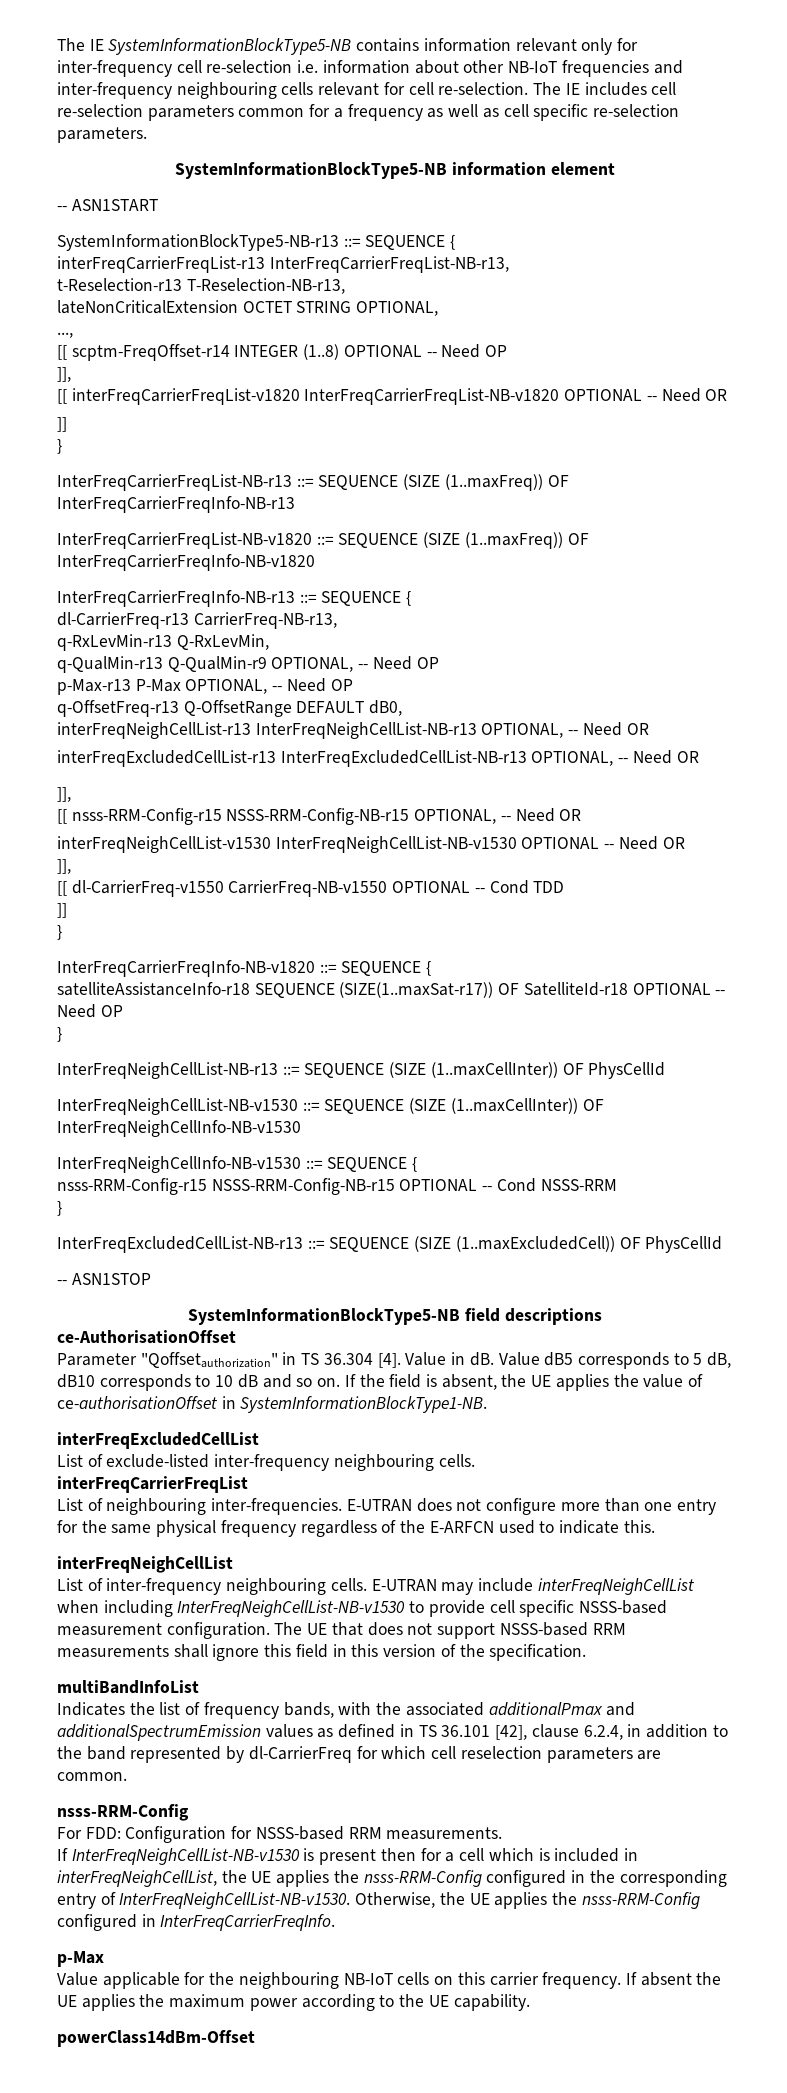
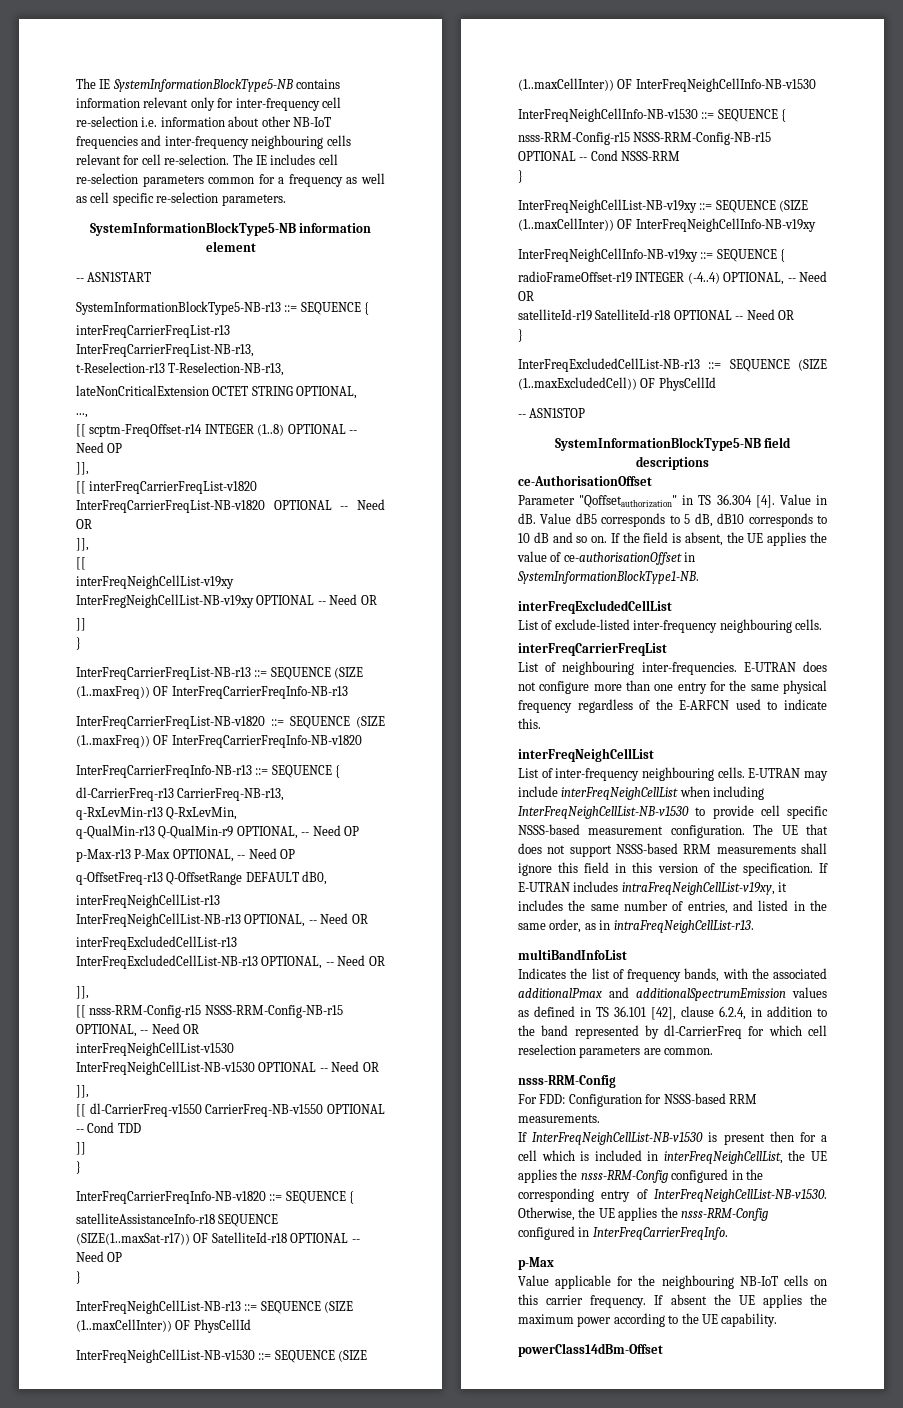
(728, 395) none -> [76,538,89,551] [76,557,86,570] [76,575,234,589] [76,594,377,608] // ]], // [[ // interFreqNeighCellList-v19xy InterFregNeighCellList-NB-v19xy OPTIONAL -- Need OR
(62, 1208) none -> [518,199,809,213] [518,218,816,232] [518,248,786,262] [518,271,827,285] [518,291,534,301] [518,309,794,321] [518,329,523,342] // InterFreqNeighCellList-NB-v19xy ::= SEQUENCE (SIZE (1..maxCellInter)) OF InterFreqNeighCellInfo-NB-v19xy // InterFreqNeighCellInfo-NB-v19xy ::= SEQUENCE { // radioFrameOffset-r19 INTEGER (-4..4) OPTIONAL, -- Need OR // satelliteId-r19 SatelliteId-r18 OPTIONAL -- Need OR // }
(587, 1652) none -> [819,863,828,873] [518,881,788,895] [518,900,827,914] [518,919,754,933] If E-UTRAN includes intraFreqNeighCellList-v19xy, it includes the same number of entries, and listed in the same order, as in intraFreqNeighCellList-r13.

